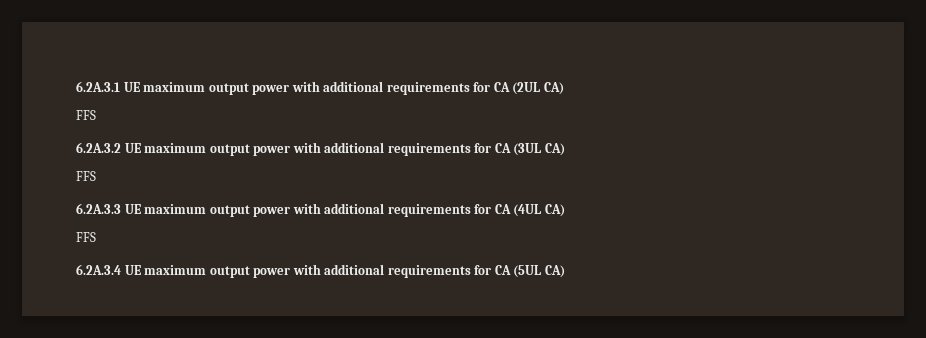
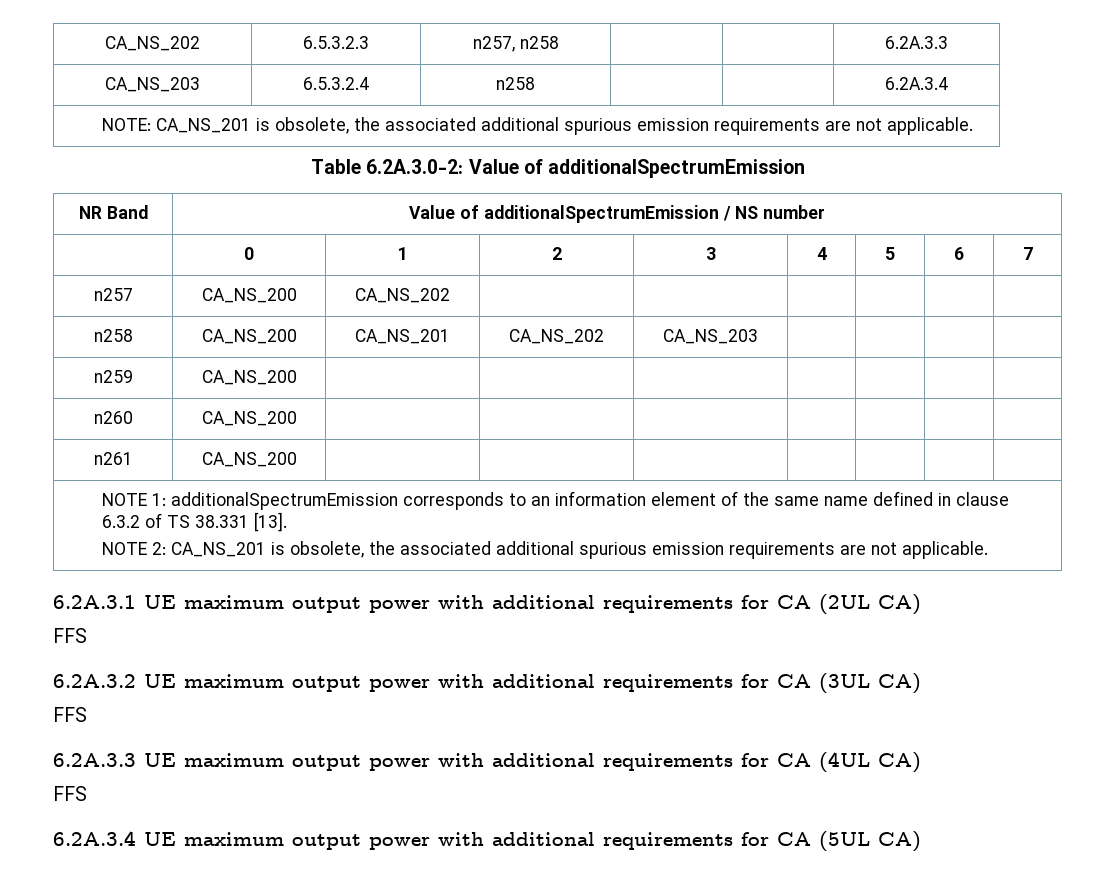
(76, 86) none -> [105,36,200,51] [303,36,369,49] [472,36,559,52] [885,36,948,49] [105,77,200,92] [303,77,369,90] [496,77,535,90] [885,77,948,90] [101,117,973,135] [310,159,806,178] [78,205,148,219] [409,205,825,223] [244,247,254,260] [397,247,408,260] [551,247,562,260] [705,247,716,260] [816,247,827,260] [885,247,895,260] [954,247,964,260] [1022,247,1033,260] [93,288,133,301] [201,288,297,303] [355,288,450,303] [93,329,133,342] [201,329,297,344] [355,329,450,344] [509,329,604,344] [663,329,758,344] [93,370,133,383] [201,370,297,385] [93,411,133,424] [201,411,297,426] [93,452,133,465] [201,452,297,467] [101,491,1009,510] [101,512,287,532] [101,541,988,559] CA_NS_202 | 6.5.3.2.3 | n257, n258 | | | 6.2A.3.3 // CA_NS_203 | 6.5.3.2.4 | n258 | | | 6.2A.3.4 // NOTE: CA_NS_201 is obsolete, the associated additional spurious emission requirements are not applicable. // Table 6.2A.3.0-2: Value of additionalSpectrumEmission // NR Band | Value of additionalSpectrumEmission / NS number // | 0 | 1 | 2 | 3 | 4 | 5 | 6 | 7 // n257 | CA_NS_200 | CA_NS_202 | | | | | | // n258 | CA_NS_200 | CA_NS_201 | CA_NS_202 | CA_NS_203 | | | | // n259 | CA_NS_200 | | | | | | | // n260 | CA_NS_200 | | | | | | | // n261 | CA_NS_200 | | | | | | | // NOTE 1: additionalSpectrumEmission corresponds to an information element of the same name defined in clause 6.3.2 of TS 38.331 [13]. // NOTE 2: CA_NS_201 is obsolete, the associated additional spurious emission requirements are not applicable. //

